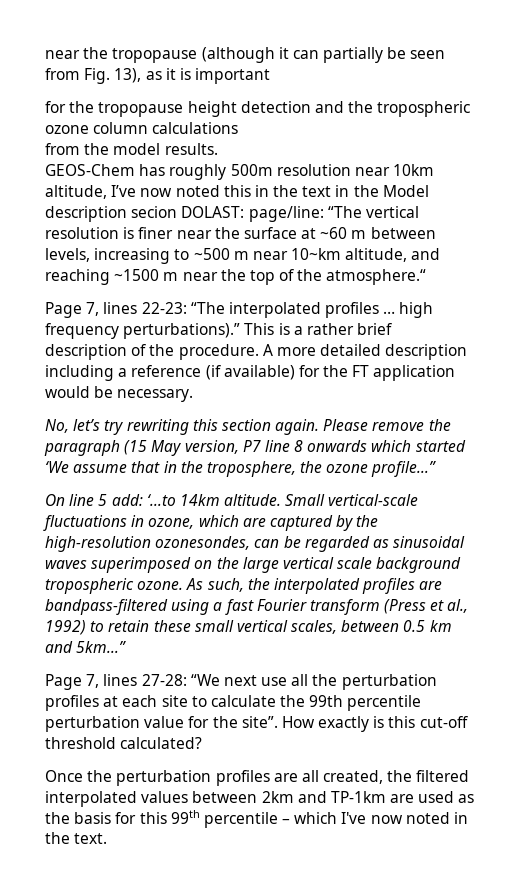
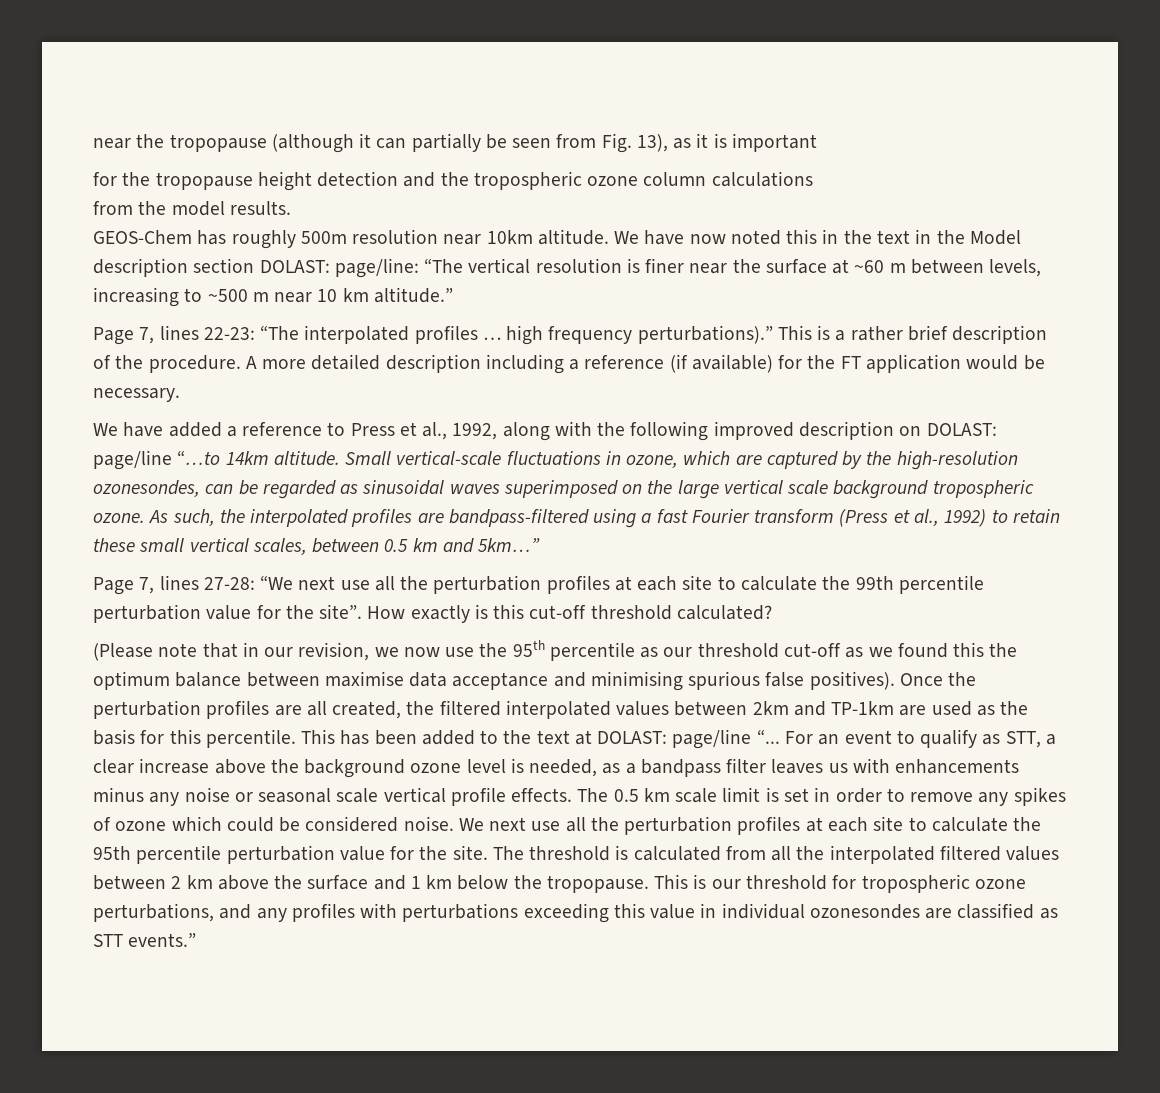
[45,185,137,199] altitude, I’ve -> [537,229,685,245] altitude. We have
[131,206,178,218] secion -> [193,258,255,273] section
[291,248,441,262] [45,269,427,285] 10~km altitude, and reaching ~1500 m near the top of the atmosphere.“ -> [317,287,453,303] 10 km altitude.”
[45,419,451,435] [44,440,466,456] [45,461,437,477] [45,494,176,506] No, let’s try rewriting this section again. Please remove the paragraph (15 May version, P7 line 8 onwards which started ‘We assume that in the troposphere, the ozone profile…” // On line 5 add: ‘…to -> [93,421,997,441] [93,450,221,470] We have added a reference to Press et al., 1992, along with the following improved description on DOLAST: page/line “…to
(203, 743) none -> [93,640,1018,661] [93,671,895,691] (Please note that in our revision, we now use the 95th percentile as our threshold cut-off as we found this the optimum balance between maximise data acceptance and minimising spurious false positives).
[170,810,469,828] [45,832,108,844] 99th percentile – which I've now noted in the text. -> [205,729,1056,749] [93,758,1020,778] [93,787,1066,806] [93,816,1042,835] [93,845,1060,864] [93,874,1026,893] [93,903,1058,923] [93,933,197,947] percentile. This has been added to the text at DOLAST: page/line “... For an event to qualify as STT, a clear increase above the background ozone level is needed, as a bandpass filter leaves us with enhancements minus any noise or seasonal scale vertical profile effects. The 0.5 km scale limit is set in order to remove any spikes of ozone which could be considered noise. We next use all the perturbation profiles at each site to calculate the 95th percentile perturbation value for the site. The threshold is calculated from all the interpolated filtered values between 2 km above the surface and 1 km below the tropopause. This is our threshold for tropospheric ozone perturbations, and any profiles with perturbations exceeding this value in individual ozonesondes are classified as STT events.”

